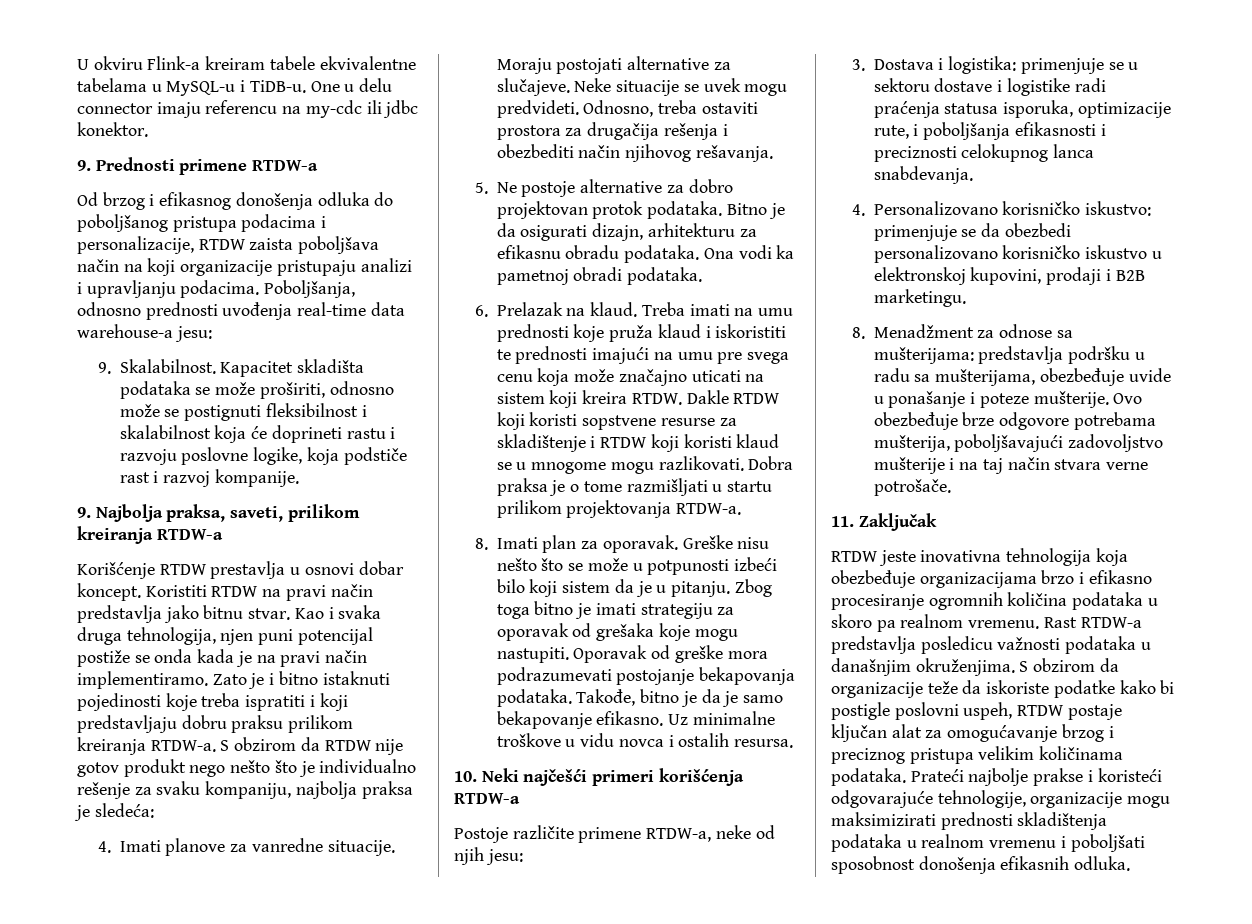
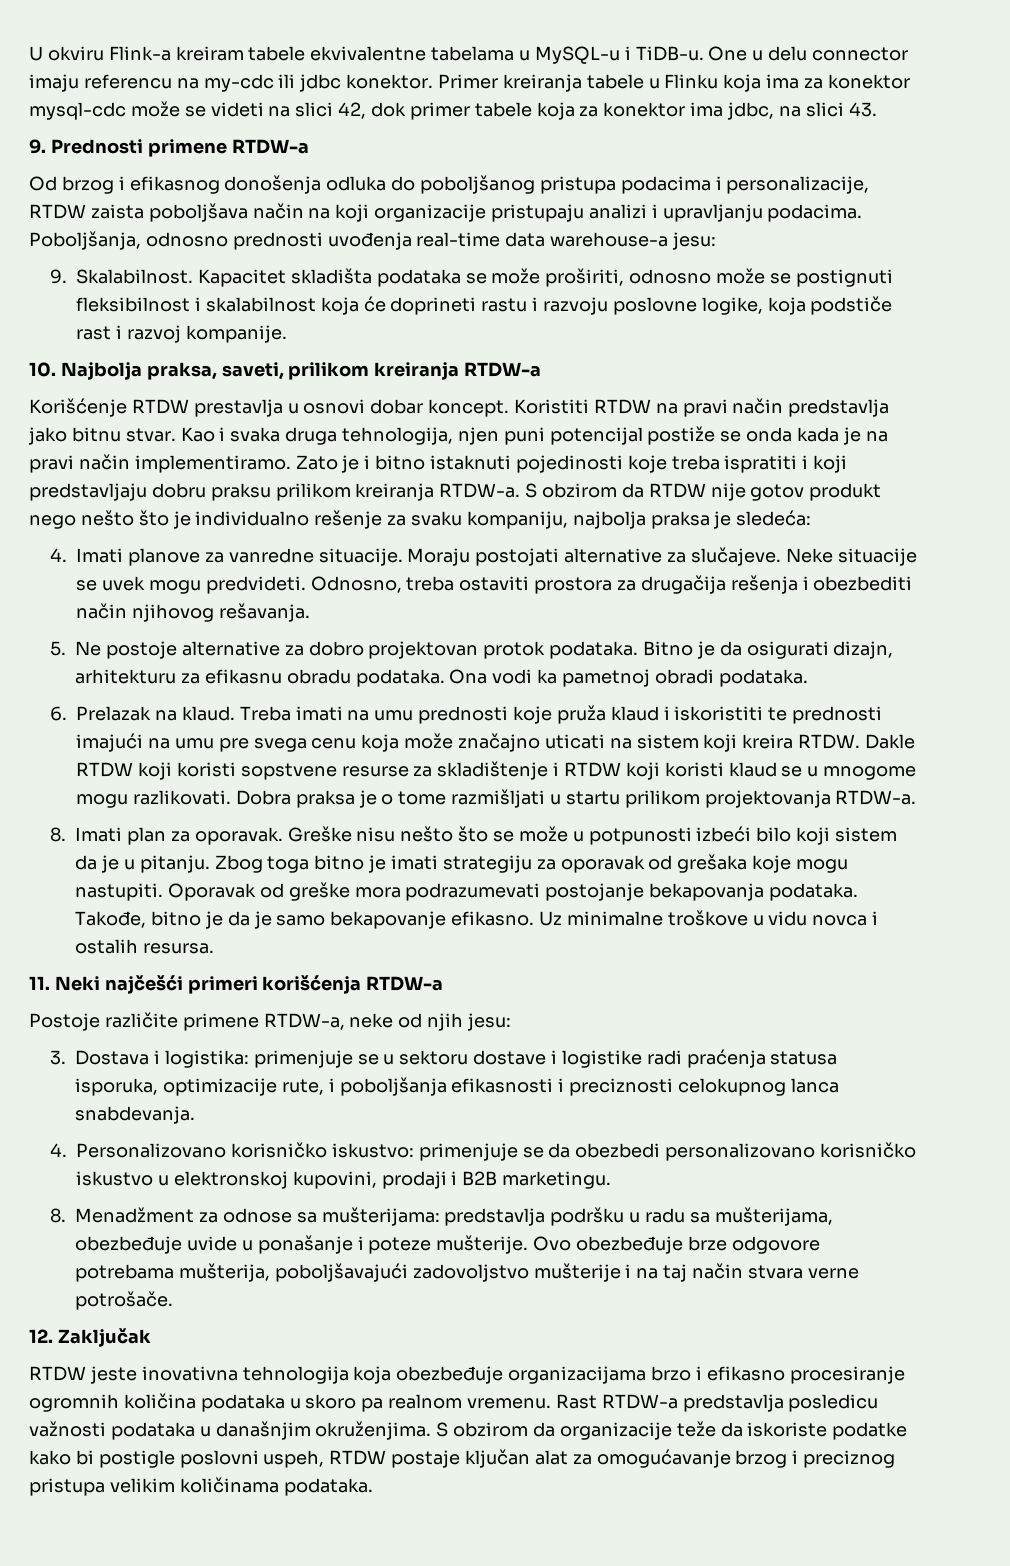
(148, 129) none -> [438,74,910,92] [29,101,877,120] Primer kreiranja tabele u Flinku koja ima za konektor mysql-cdc može se videti na slici 42, dok primer tabele koja za konektor ima jdbc, na slici 43.
[77,507,91,518] 9. -> [29,362,56,377] 10.
[454,771,477,782] 10. -> [29,976,50,990] 11.
[831,516,854,527] 11. -> [29,1329,53,1343] 12.
[910,768,1162,786] [831,790,1171,808] [831,812,1108,830] [831,834,1145,852] [831,856,1131,874] Prateći najbolje prakse i koristeći odgovarajuće tehnologije, organizacije mogu maksimizirati prednosti skladištenja podataka u realnom vremenu i poboljšati sposobnost donošenja efikasnih odluka. -> (373, 1487) none

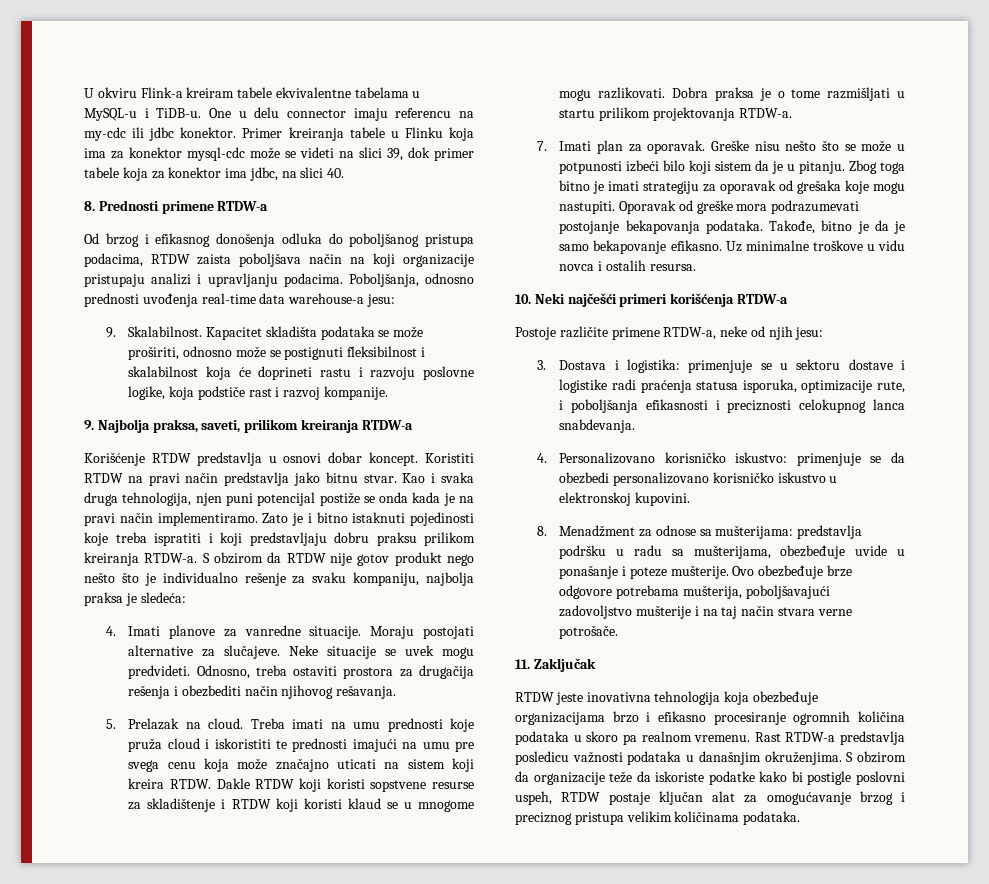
[338,102,367,119] 42, -> [387,148,403,161] 39,
[848,102,877,117] [29,139,46,154] 43. // 9. -> [327,168,345,178] [84,201,95,211] 40. // 8.
[620,176,870,194] podacima i personalizacije, -> [84,253,143,267] podacima,
[29,362,56,377] 10. -> [84,420,94,430] 9.
[193,399,283,417] prestavlja -> [196,452,262,466] predstavlja
[75,641,894,659] [75,669,808,687] [50,706,68,721] Ne postoje alternative za dobro projektovan protok podataka. Bitno je da osigurati dizajn, arhitekturu za efikasnu obradu podataka. Ona vodi ka pametnoj obradi podataka. // 6. -> (117, 724) none
[181,706,235,721] klaud. -> [208,718,244,729] cloud.
[610,706,659,721] klaud -> [167,738,200,749] cloud
[50,827,67,842] 8. -> [537,141,548,151] 7.
[29,976,50,990] 11. -> [515,294,531,304] 10.
[292,1171,612,1189] kupovini, prodaji i B2B marketingu. -> [635,492,691,506] kupovini.
[29,1329,53,1343] 12. -> [515,659,530,669] 11.

